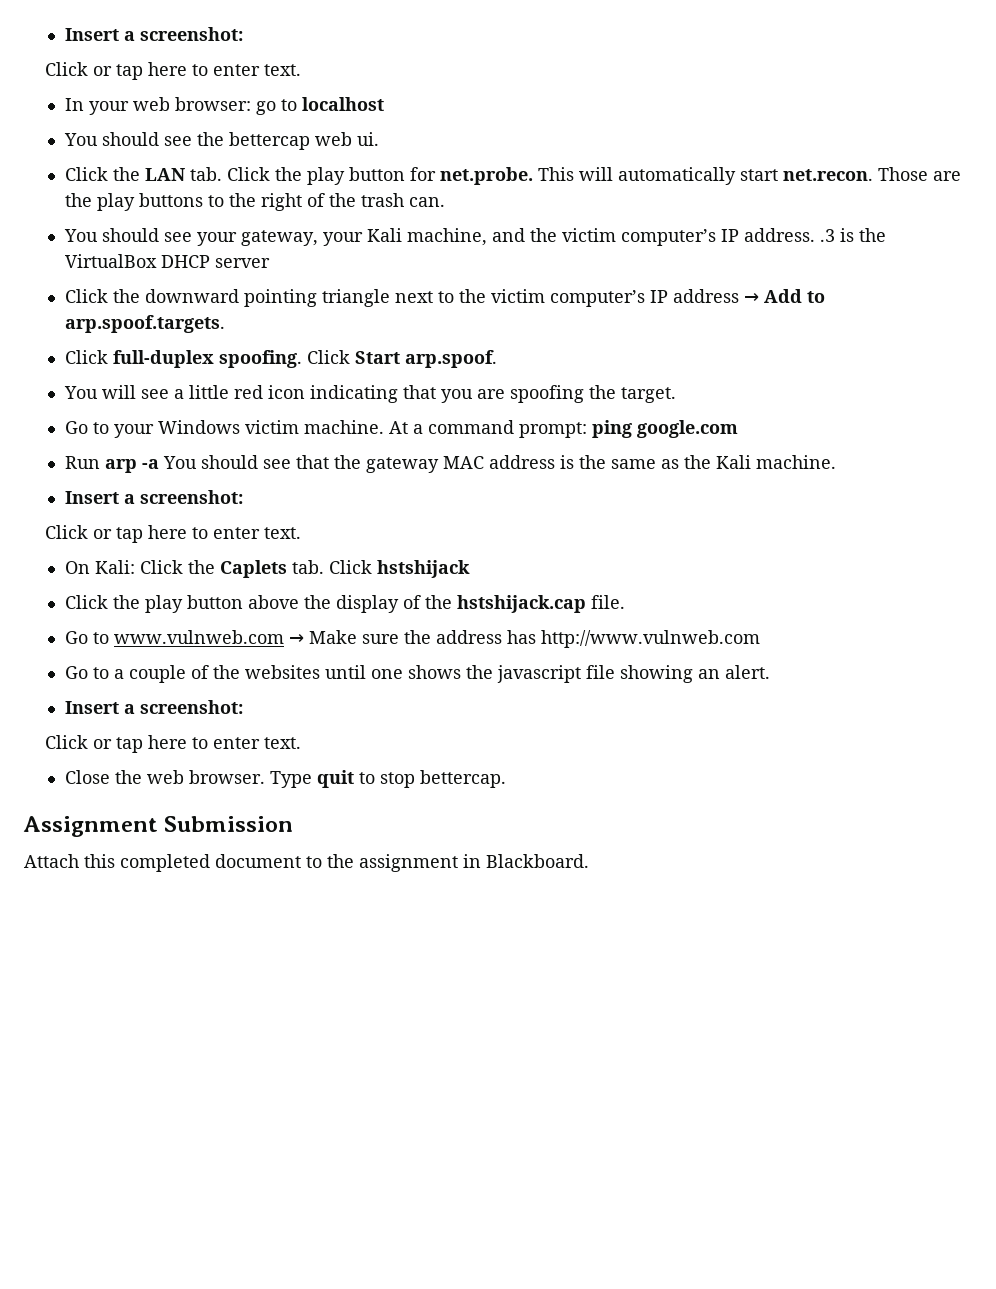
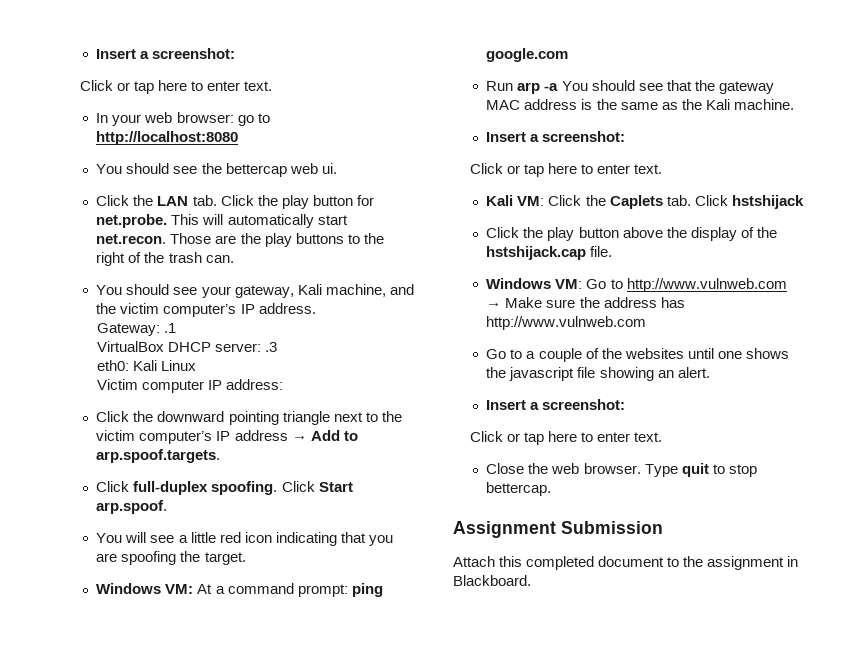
[301,97,384,111] localhost -> [96,131,239,145] http://localhost:8080
[322,232,363,246] your -> (294, 291) none
[819,228,886,242] [64,254,270,268] .3 is the VirtualBox DHCP server -> [96,323,176,336] [96,341,277,352] [96,360,196,371] [96,379,283,393] // Gateway: .1 // VirtualBox DHCP server: .3 // eth0: Kali Linux // Victim computer IP address:
[64,420,384,438] Go to your Windows victim machine. -> [96,583,194,594] Windows VM:
[64,560,135,574] On Kali: -> [486,195,545,206] Kali VM:
[64,630,284,644] Go to www.vulnweb.com -> [486,278,787,292] Windows VM: Go to http://www.vulnweb.com

